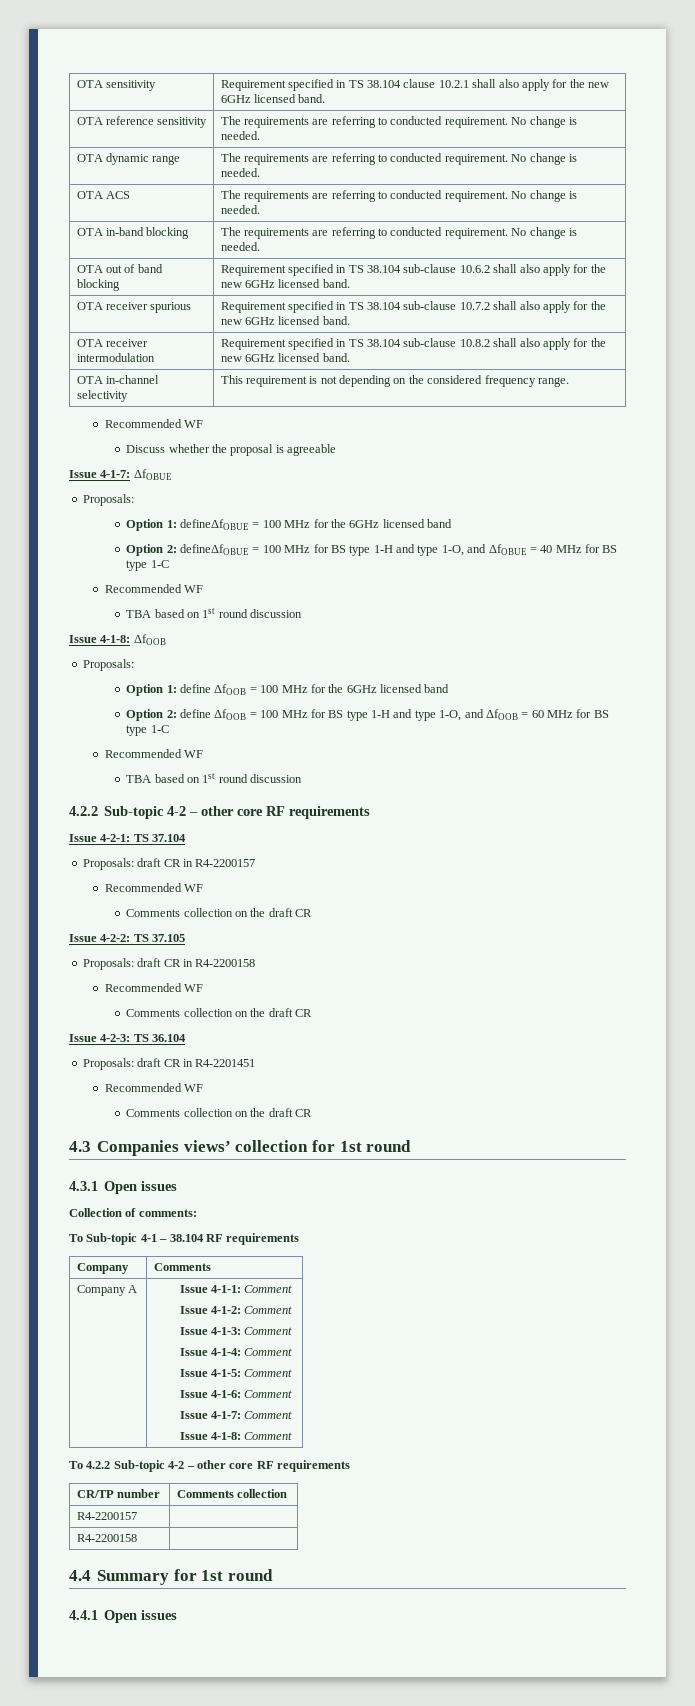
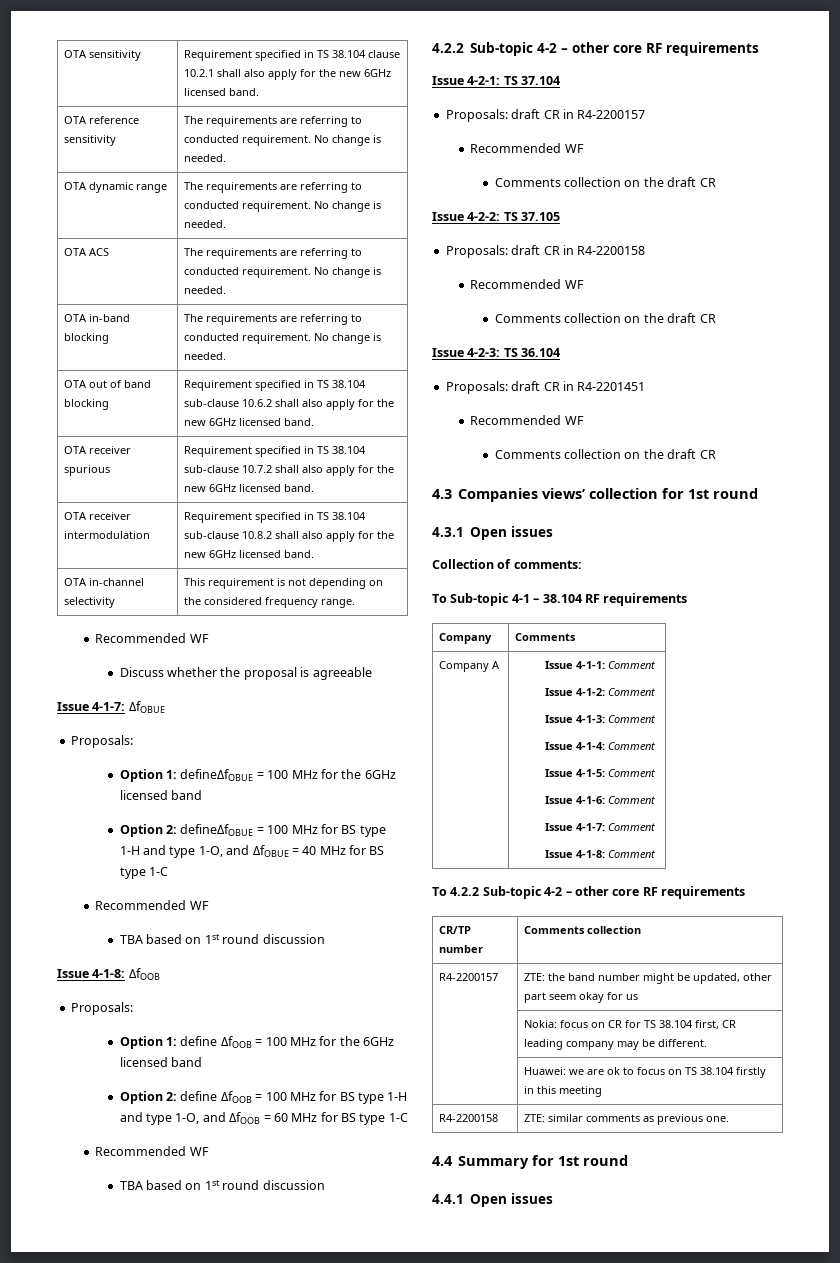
[76,1534,137,1542] // R4-2200158 | -> [524,973,773,984] [524,992,639,1003] [524,1020,737,1029] [524,1039,708,1050] [524,1067,767,1078] [524,1086,603,1097] [439,1114,499,1122] [524,1114,730,1125] ZTE: the band number might be updated, other part seem okay for us // | Nokia: focus on CR for TS 38.104 first, CR leading company may be different. // | Huawei: we are ok to focus on TS 38.104 firstly in this meeting // R4-2200158 | ZTE: similar comments as previous one.

